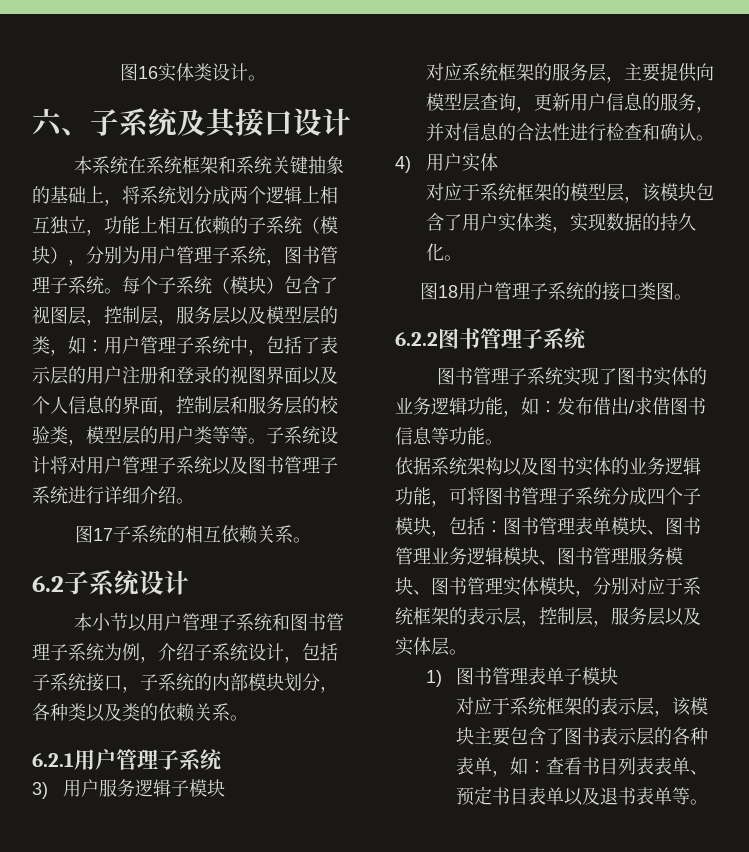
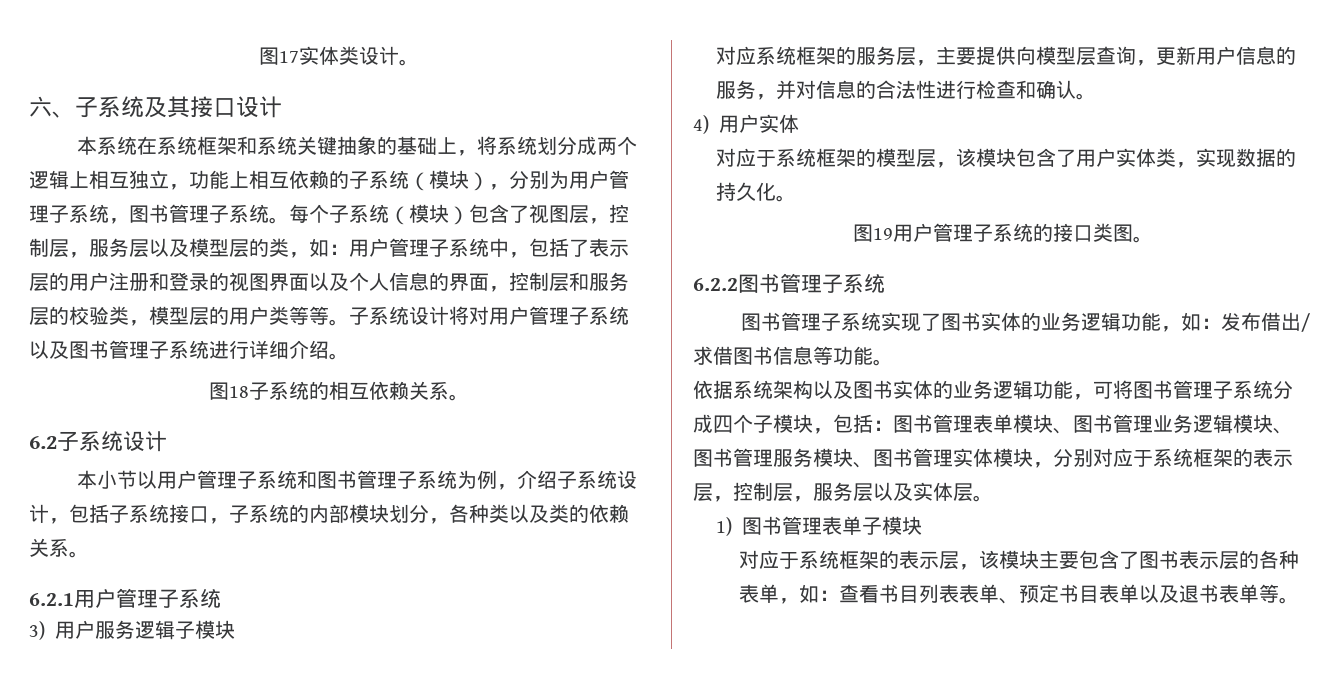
[120,63,158,81] 图16 -> [258,47,299,65] 图17
[93,528,113,541] 17 -> [228,386,249,398] 18
[438,285,458,298] 18 -> [872,228,893,240] 19

